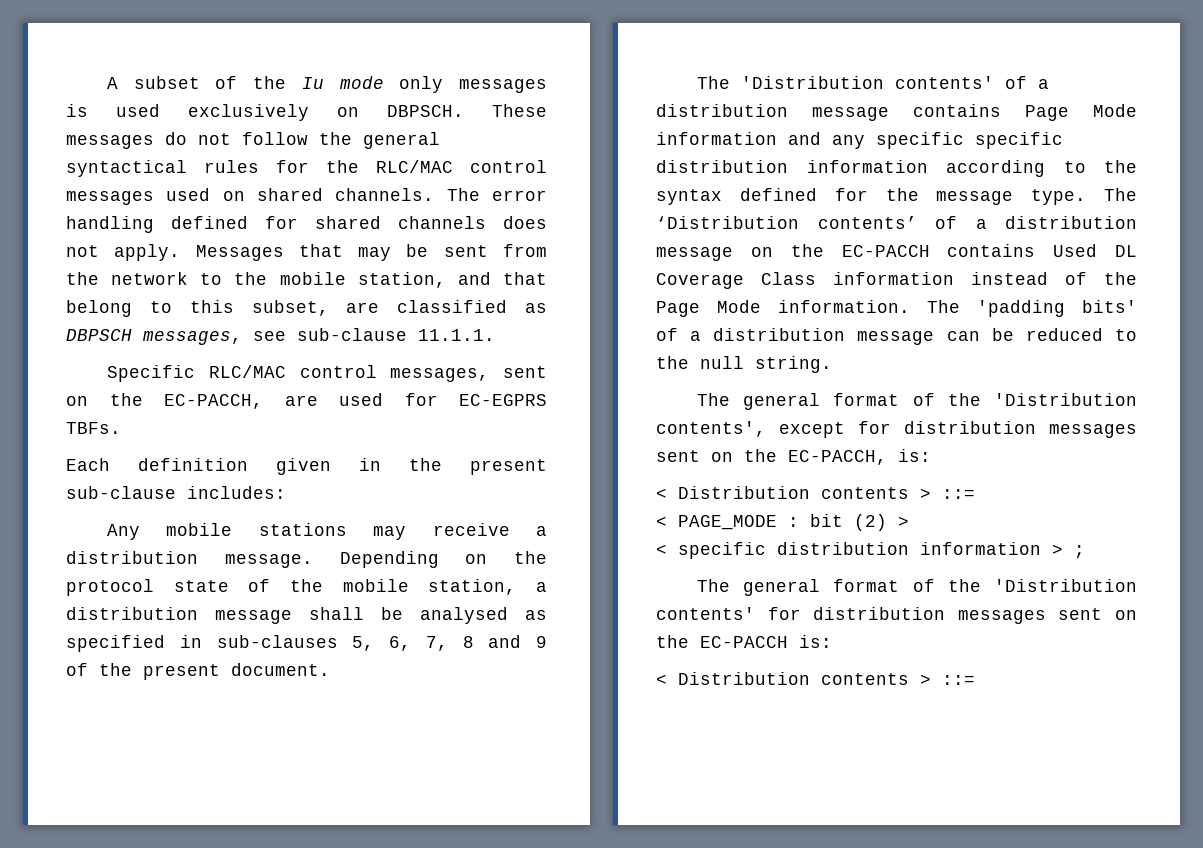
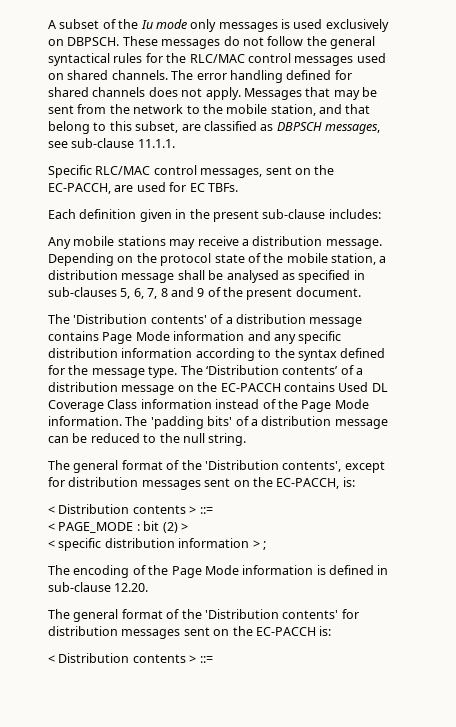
[459,394,547,406] EC-EGPRS -> [189,183,205,192] EC
[975,132,1063,149] specific -> (342, 337) none
(1085, 552) none -> [48,565,389,578] [48,582,149,592] // The encoding of the Page Mode information is defined in sub-clause 12.20.

